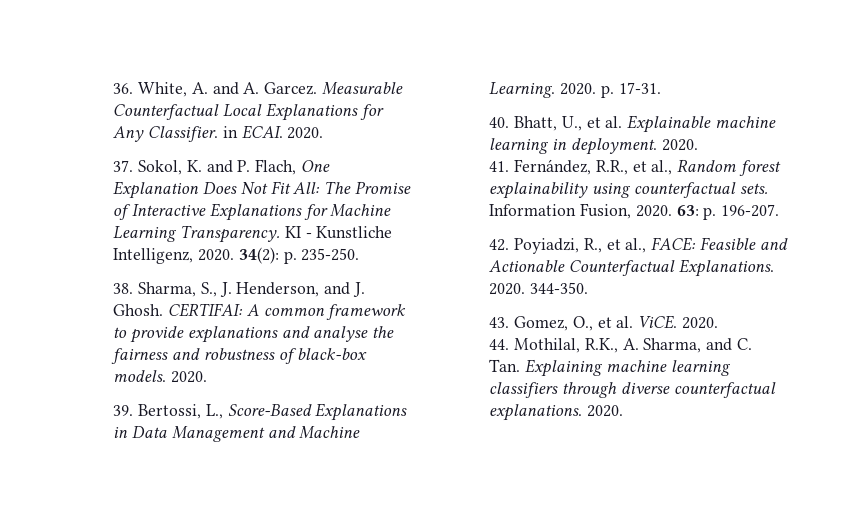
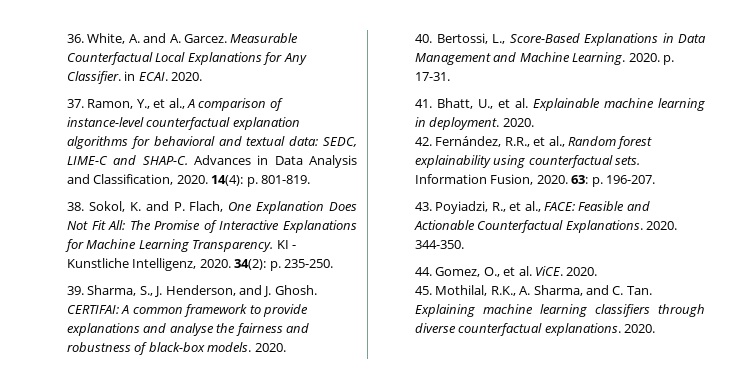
(134, 166) none -> [87,98,283,111] [67,117,300,130] [67,136,357,149] [67,155,357,168] [67,174,310,187] [67,202,85,211] Ramon, Y., et al., A comparison of instance-level counterfactual explanation algorithms for behavioral and textual data: SEDC, LIME-C and SHAP-C. Advances in Data Analysis and Classification, 2020. 14(4): p. 801-819. // 38.
[113,283,134,294] 38. -> [67,286,85,295] 39.
[113,405,134,416] 39. -> [415,34,433,43] 40.
[489,117,510,128] 40. -> [415,99,433,108] 41.
[489,161,510,172] 41. -> [415,137,433,146] 42.
[489,239,510,251] 42. -> [415,202,433,211] 43.
[489,317,510,328] 43. -> [415,267,433,276] 44.
[489,339,510,350] 44. -> [415,286,433,295] 45.

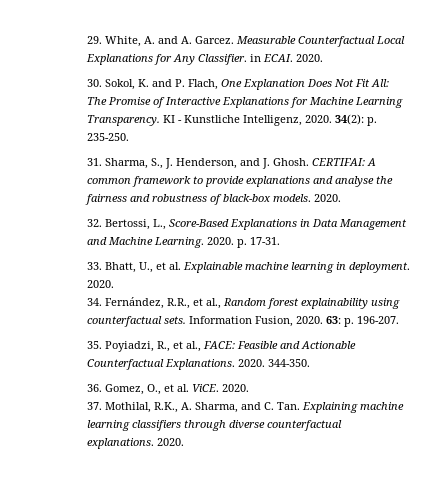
[67,34,85,43] 36. -> [86,36,102,44] 29.
[67,98,283,111] [67,117,300,130] [67,136,357,149] [67,155,357,168] [67,174,310,187] [67,202,85,211] 37. Ramon, Y., et al., A comparison of instance-level counterfactual explanation algorithms for behavioral and textual data: SEDC, LIME-C and SHAP-C. Advances in Data Analysis and Classification, 2020. 14(4): p. 801-819. // 38. -> [86,79,102,87] 30.
[67,286,85,295] 39. -> [86,158,102,166] 31.
[415,34,433,43] 40. -> [86,219,102,227] 32.
[415,99,433,108] 41. -> [86,262,102,270] 33.
[415,137,433,146] 42. -> [86,298,102,306] 34.
[415,202,433,211] 43. -> [86,341,102,349] 35.
[415,267,433,276] 44. -> [86,384,102,392] 36.
[415,286,433,295] 45. -> [86,402,102,410] 37.

